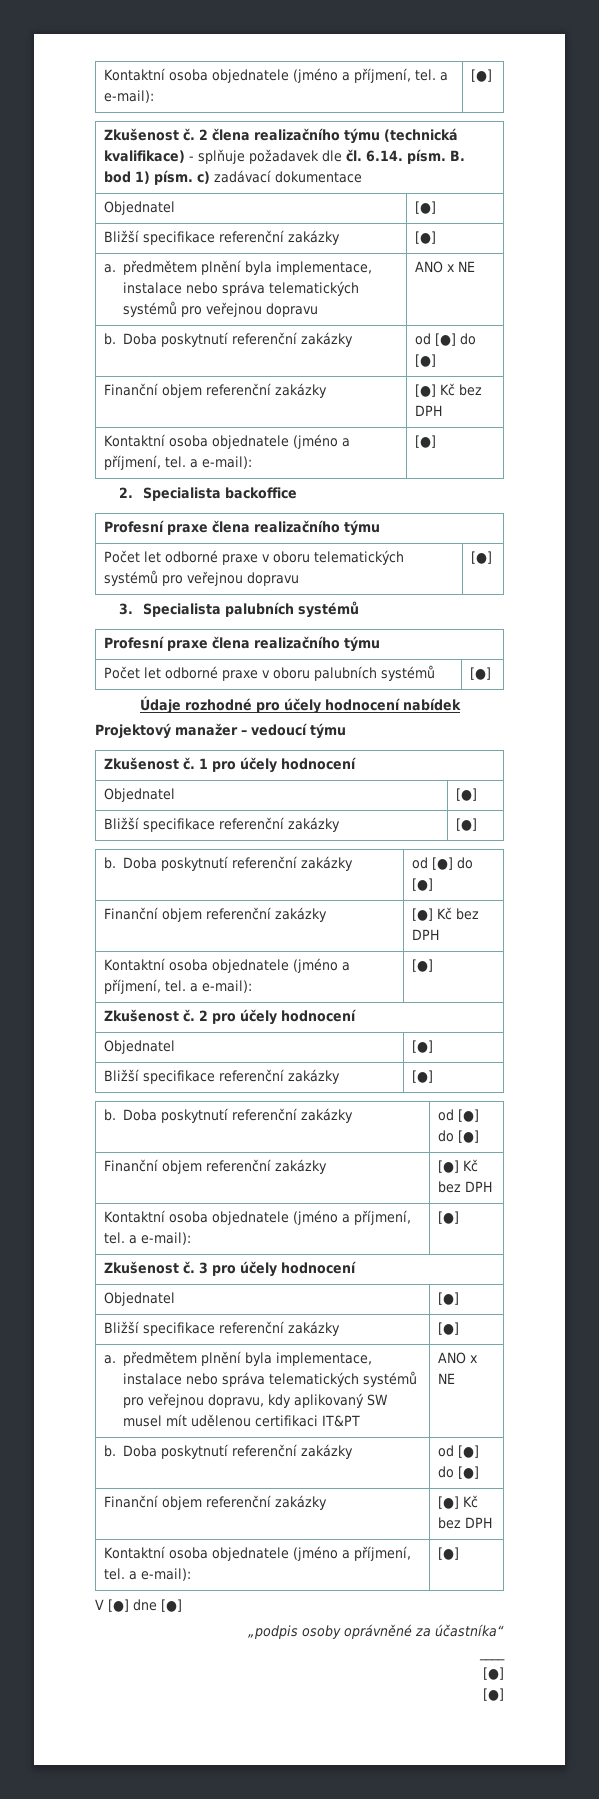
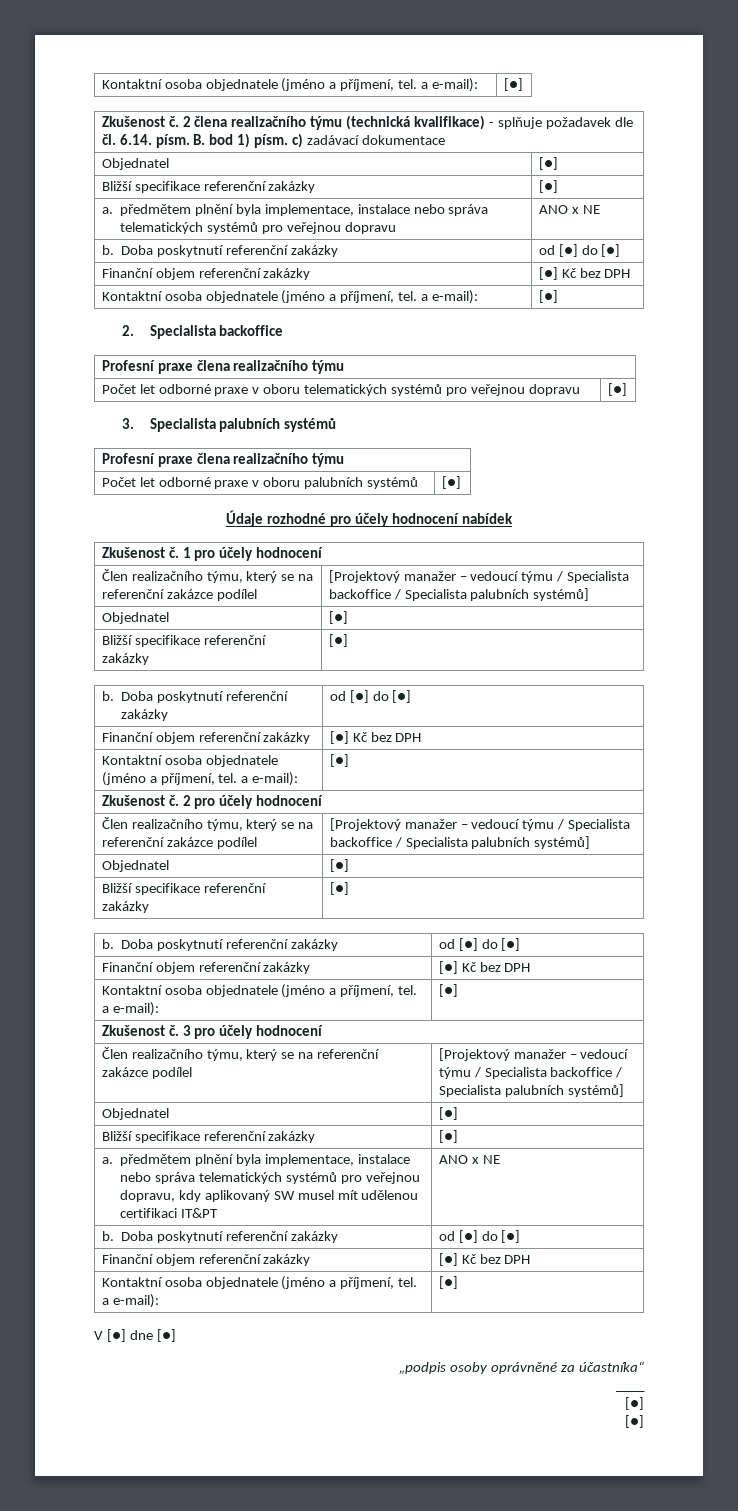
[95,723,346,739] // Projektový manažer – vedoucí týmu -> (513, 518) none
(357, 763) none -> [101,569,314,583] [101,589,257,601] [328,570,630,583] [328,588,590,601] // Člen realizačního týmu, který se na referenční zakázce podílel | [Projektový manažer – vedoucí týmu / Specialista backoffice / Specialista palubních systémů]
(357, 1015) none -> [101,817,314,831] [101,837,257,849] [329,818,631,831] [329,836,591,849] // Člen realizačního týmu, který se na referenční zakázce podílel | [Projektový manažer – vedoucí týmu / Specialista backoffice / Specialista palubních systémů]
(357, 1267) none -> [101,1047,380,1061] [101,1067,192,1079] [438,1048,629,1061] [438,1067,623,1079] [438,1084,624,1097] // Člen realizačního týmu, který se na referenční zakázce podílel | [Projektový manažer – vedoucí týmu / Specialista backoffice / Specialista palubních systémů]

